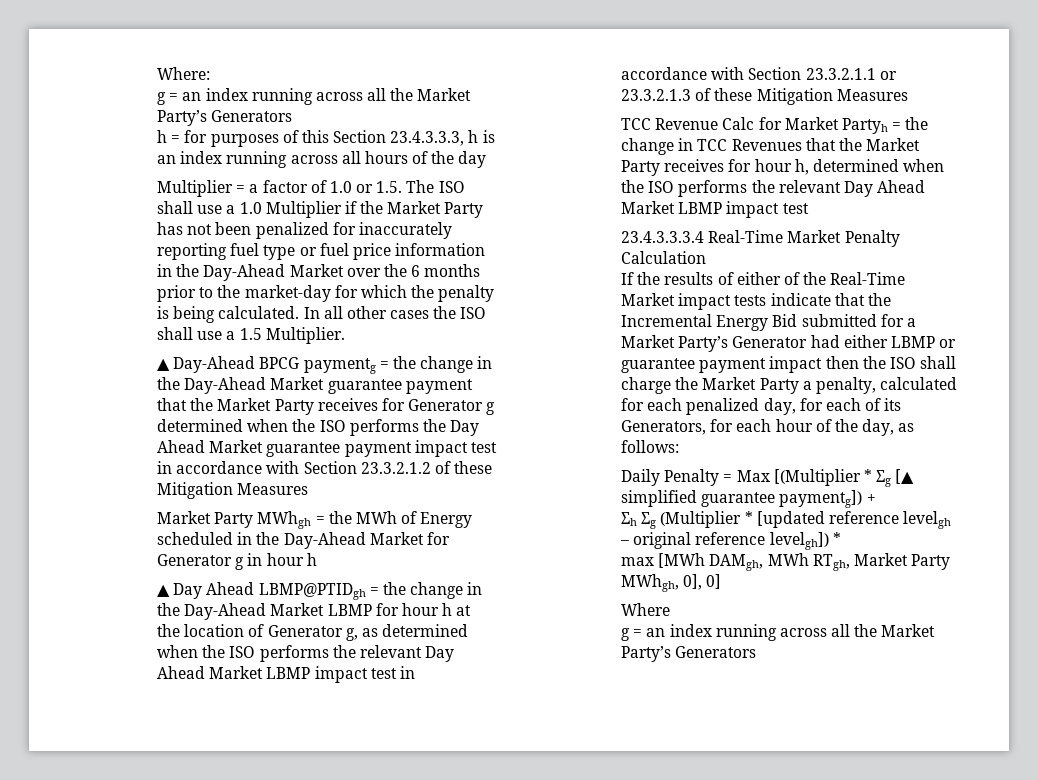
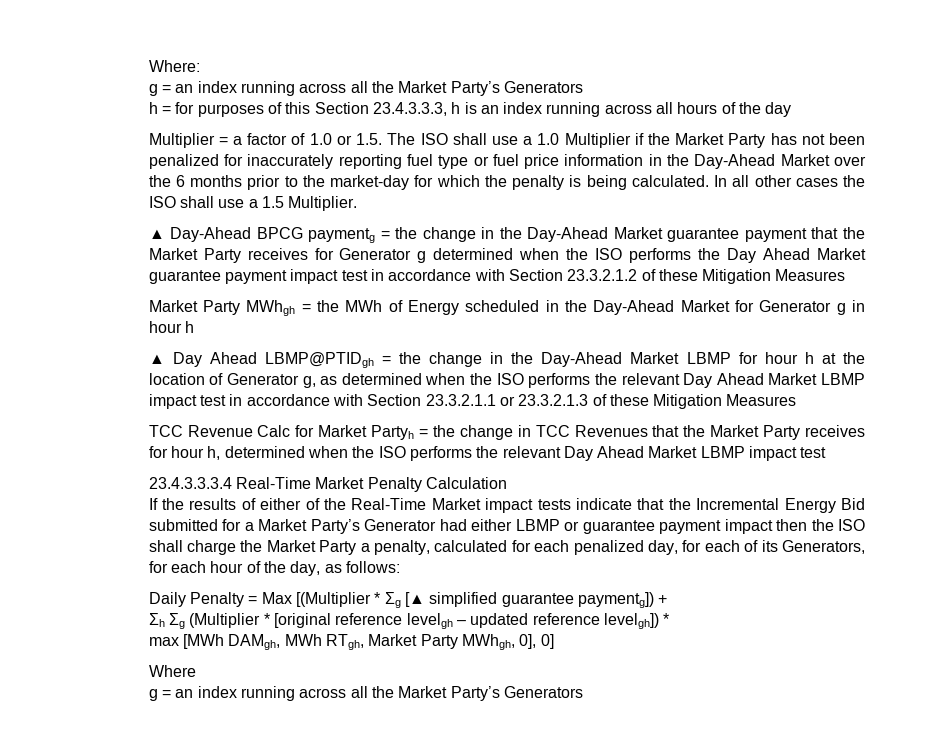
[756,511,825,528] [updated -> [273,613,331,628] [original
[633,532,692,549] original -> [470,613,529,628] updated

